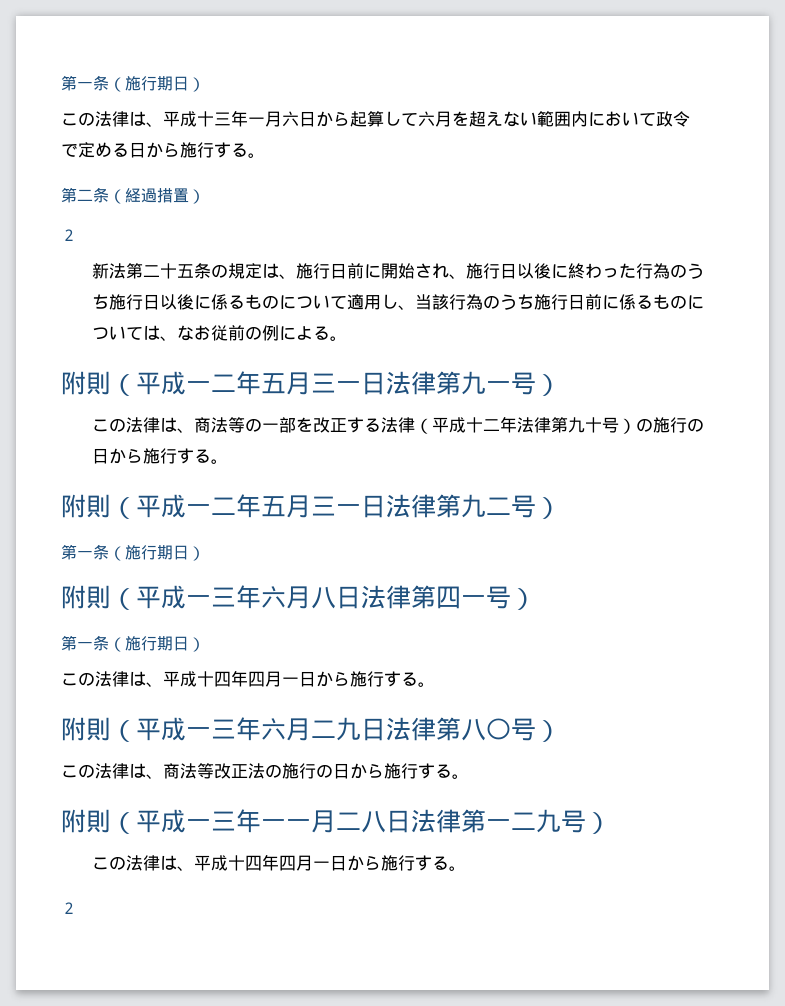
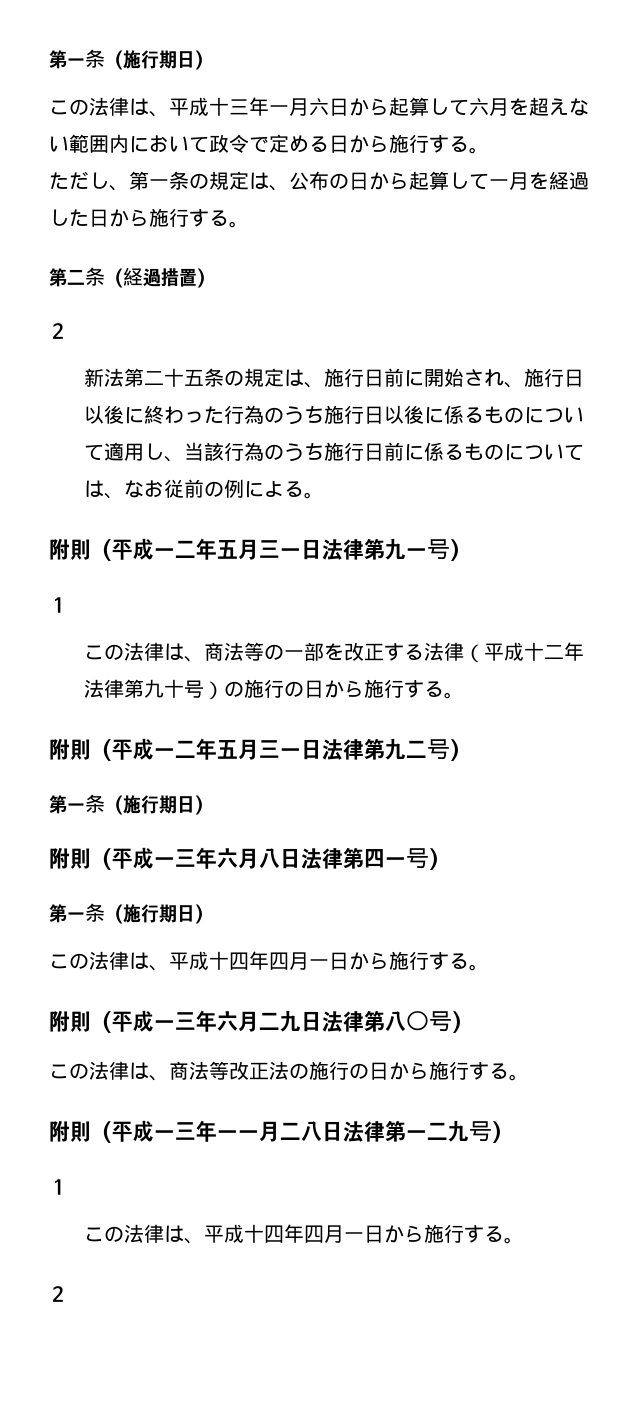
(265, 155) none -> [49,171,589,191] [49,208,249,228] // ただし、第一条の規定は、公布の日から起算して一月を経過した日から施行する。
(561, 385) none -> [49,597,67,613] // １
(611, 823) none -> [49,1179,67,1195] // １

